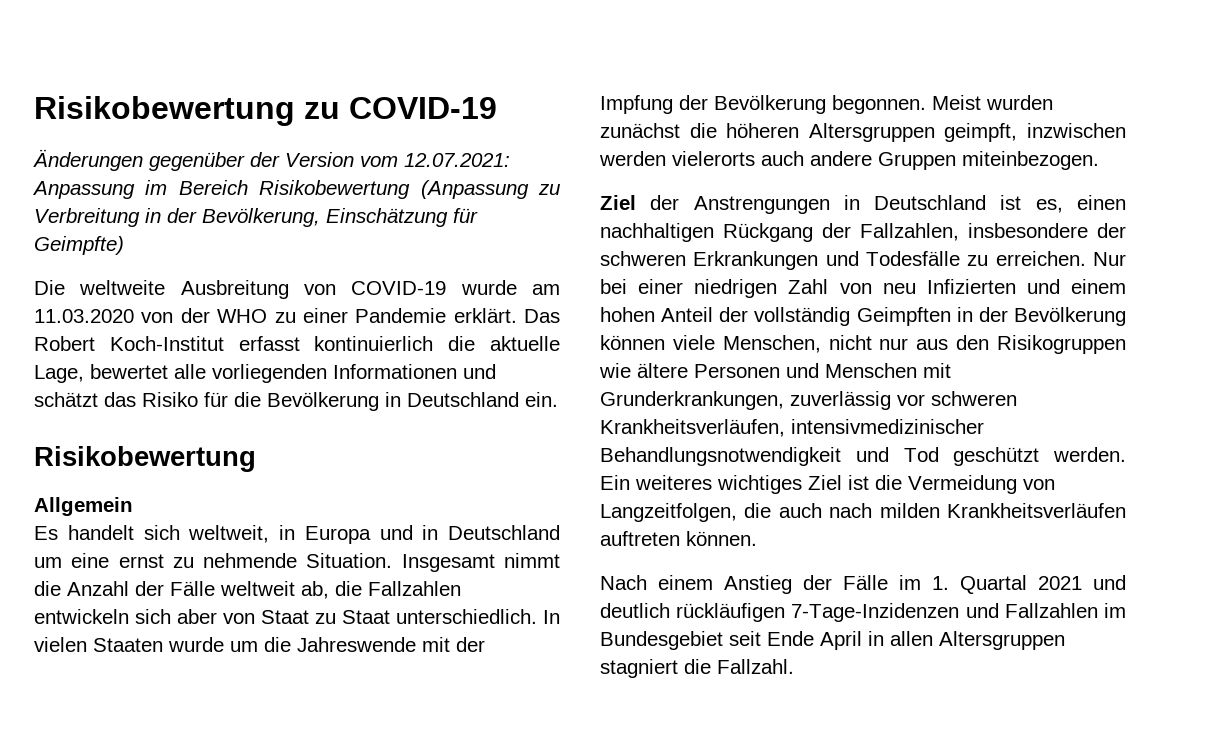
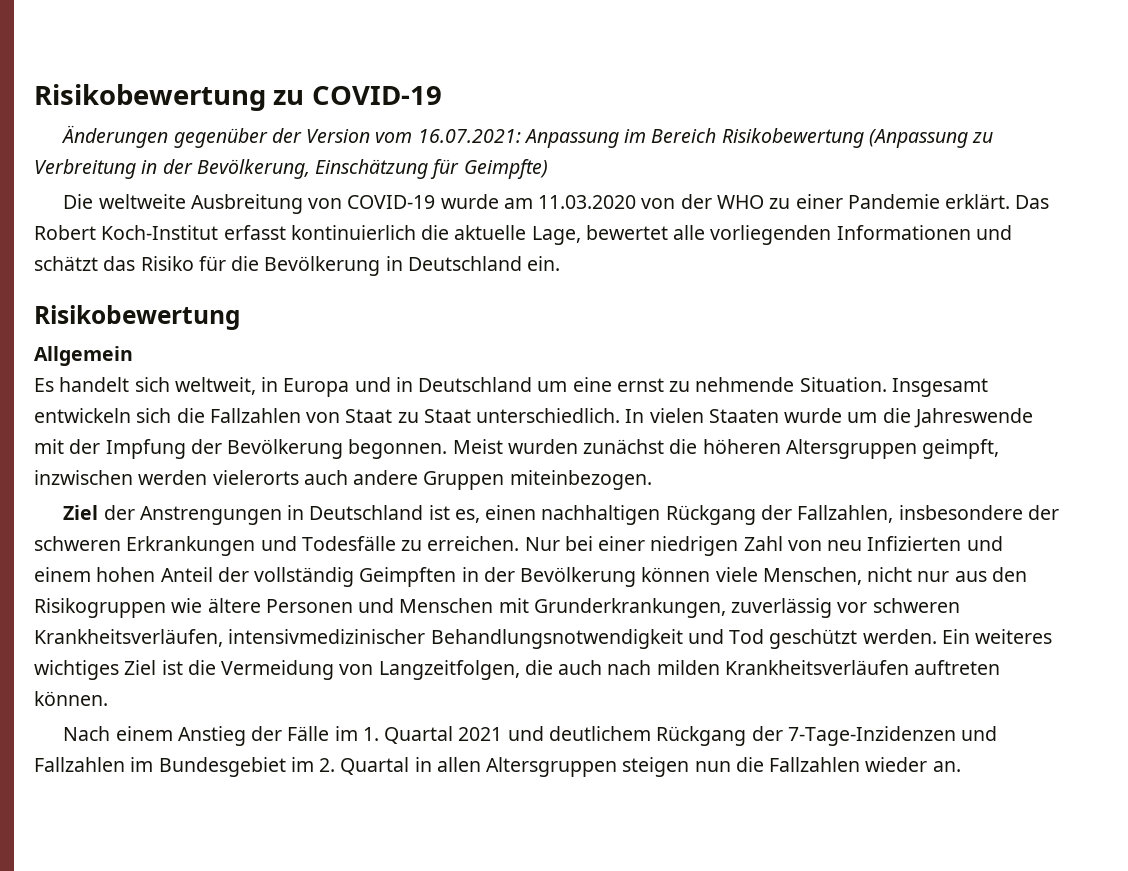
[404,153,510,167] 12.07.2021: -> [417,129,521,143] 16.07.2021:
[503,553,560,568] [34,581,461,599] [34,609,217,624] nimmt die Anzahl der Fälle weltweit ab, die Fallzahlen entwickeln sich aber -> [34,408,301,423] entwickeln sich die Fallzahlen
[600,603,786,622] deutlich rückläufigen -> [549,726,783,746] deutlichem Rückgang der
[729,631,1065,650] [600,659,794,678] seit Ende April in allen Altersgruppen stagniert die Fallzahl. -> [290,757,961,777] im 2. Quartal in allen Altersgruppen steigen nun die Fallzahlen wieder an.

